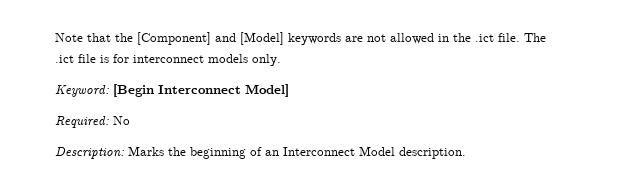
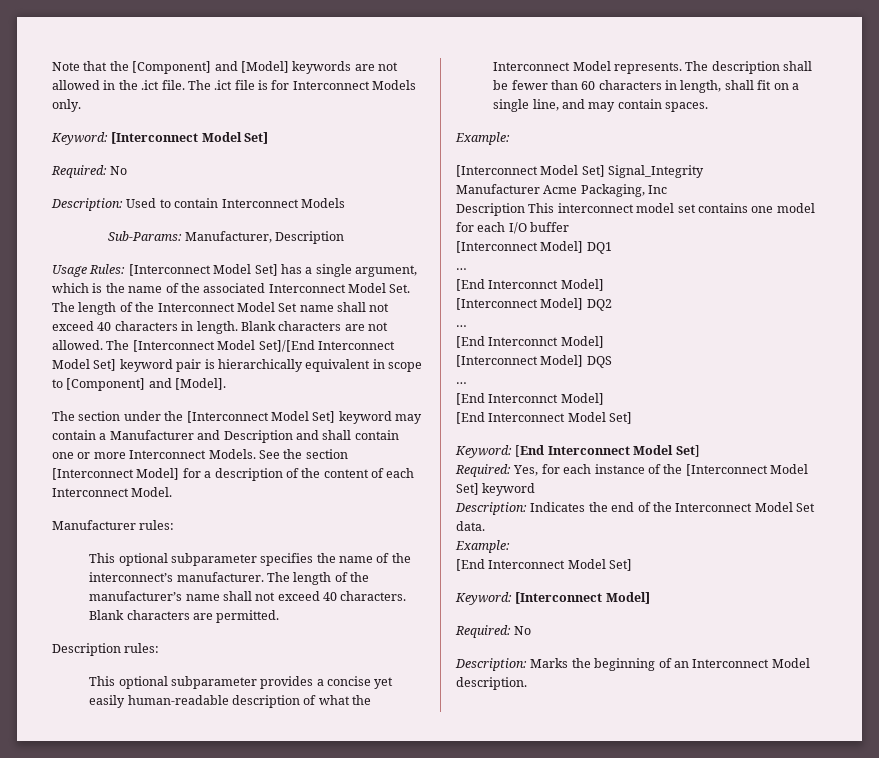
[133,54,248,63] interconnect models -> [292,80,417,90] Interconnect Models
[113,84,241,97] [Begin Interconnect -> [111,132,269,144] [51,165,128,178] [51,198,345,211] [107,231,345,244] [52,264,417,277] [52,283,411,293] [52,302,390,315] [52,321,388,334] [52,340,395,352] [52,359,422,372] [52,378,227,391] [52,411,422,424] [52,430,399,443] [52,449,348,459] [52,468,415,481] [52,487,173,497] [52,520,175,530] [89,553,411,566] [89,572,370,585] [89,591,407,601] [89,610,280,623] [52,643,160,656] [89,676,394,689] [89,695,372,708] [493,61,813,74] [493,80,799,93] [493,99,709,112] [455,132,510,145] [456,165,705,178] [456,184,668,197] [456,203,815,216] [456,222,570,234] [456,241,612,254] [456,268,467,270] [456,279,604,291] [456,298,612,311] [456,325,467,327] [456,336,604,348] [456,355,612,368] [456,382,467,384] [456,393,604,405] [456,412,633,424] [455,445,700,458] [455,464,808,477] [456,483,536,496] [455,502,815,515] [456,521,485,531] [455,540,510,553] [456,559,633,571] [455,592,603,605] [Interconnect Model Set] // Required: No // Description: Used to contain Interconnect Models // Sub-Params: Manufacturer, Description // Usage Rules: [Interconnect Model Set] has a single argument, which is the name of the associated Interconnect Model Set. The length of the Interconnect Model Set name shall not exceed 40 characters in length. Blank characters are not allowed. The [Interconnect Model Set]/[End Interconnect Model Set] keyword pair is hierarchically equivalent in scope to [Component] and [Model]. // The section under the [Interconnect Model Set] keyword may contain a Manufacturer and Description and shall contain one or more Interconnect Models. See the section [Interconnect Model] for a description of the content of each Interconnect Model. // Manufacturer rules: // This optional subparameter specifies the name of the interconnect’s manufacturer. The length of the manufacturer’s name shall not exceed 40 characters. Blank characters are permitted. // Description rules: // This optional subparameter provides a concise yet easily human-readable description of what the Interconnect Model represents. The description shall be fewer than 60 characters in length, shall fit on a single line, and may contain spaces. // Example: // [Interconnect Model Set] Signal_Integrity // Manufacturer Acme Packaging, Inc // Description This interconnect model set contains one model for each I/O buffer // [Interconnect Model] DQ1 // … // [End Interconnct Model] // [Interconnect Model] DQ2 // … // [End Interconnct Model] // [Interconnect Model] DQS // … // [End Interconnct Model] // [End Interconnect Model Set] // Keyword: [End Interconnect Model Set] // Required: Yes, for each instance of the [Interconnect Model Set] keyword // Description: Indicates the end of the Interconnect Model Set data. // Example: // [End Interconnect Model Set] // Keyword: [Interconnect

